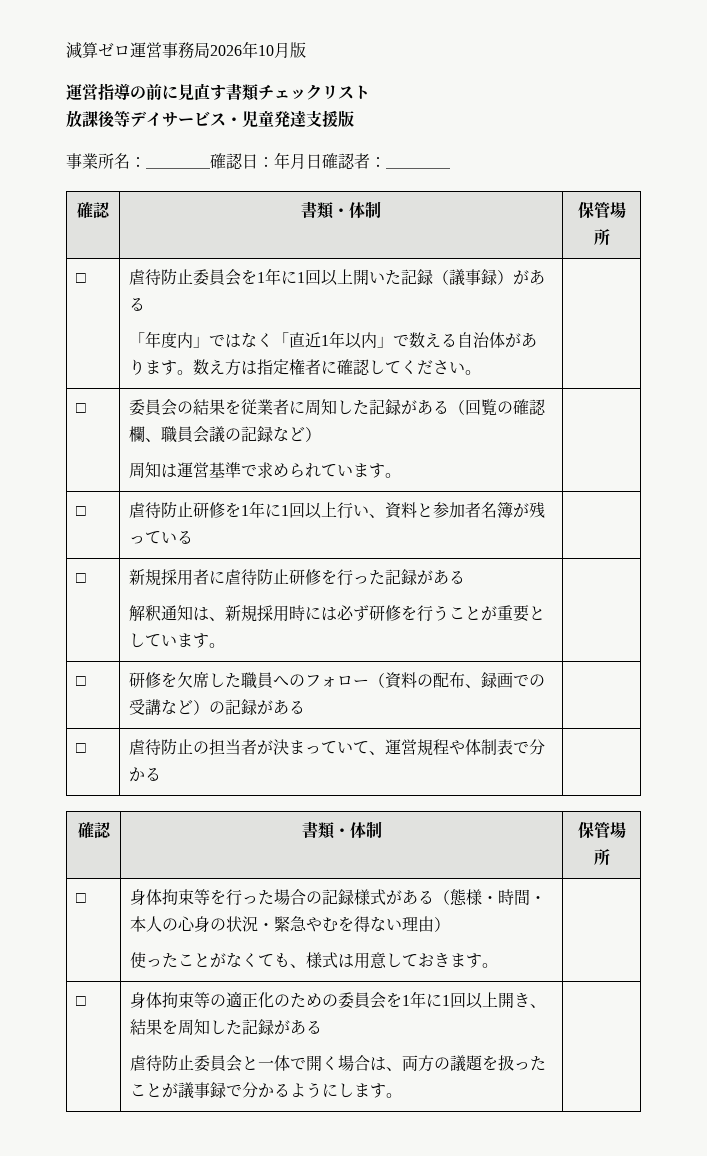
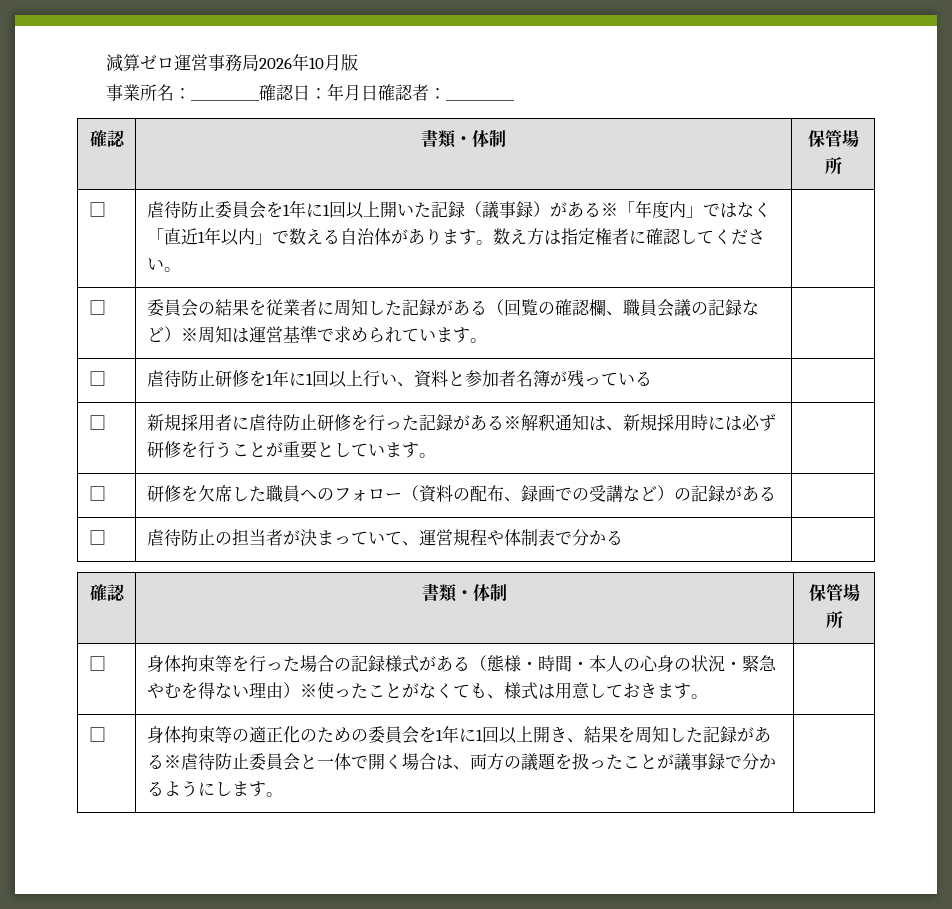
[66,83,370,101] [66,110,354,128] // 運営指導の前に見直す書類チェックリスト // 放課後等デイサービス・児童発達支援版 -> (358, 62) none
(146, 304) // -> [600,203,618,216] ※
(322, 434) // -> [180,328,198,341] ※
(466, 577) // -> [503,416,521,429] ※
(451, 924) // -> [299,684,317,697] ※
(323, 1027) // -> [163,755,181,768] ※

